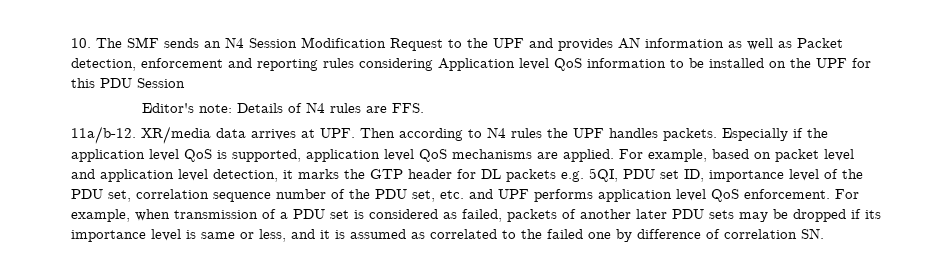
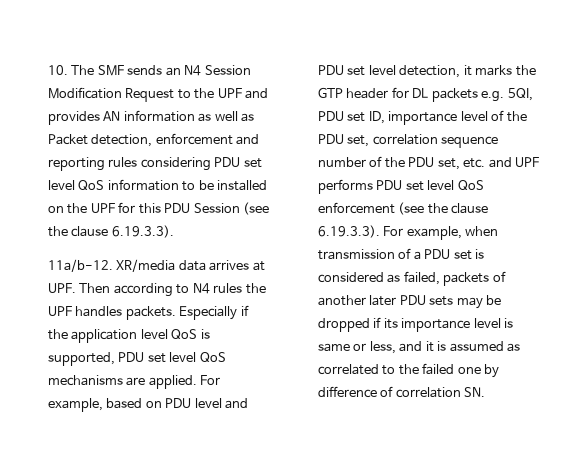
[437,58,515,71] Application -> [214,157,262,168] PDU set
[142,102,425,113] // Editor's note: Details of N4 rules are FFS. -> [243,202,270,215] [47,225,174,238] (see the clause 6.19.3.3).
[305,149,380,162] application -> [118,352,166,363] PDU set
[774,149,819,162] packet -> [165,398,192,408] PDU
[99,169,174,182] application -> [317,65,366,76] PDU set
[597,189,830,202] application level QoS enforcement. -> [376,180,484,191] [317,202,489,215] [317,225,380,238] PDU set level QoS enforcement (see the clause 6.19.3.3).

